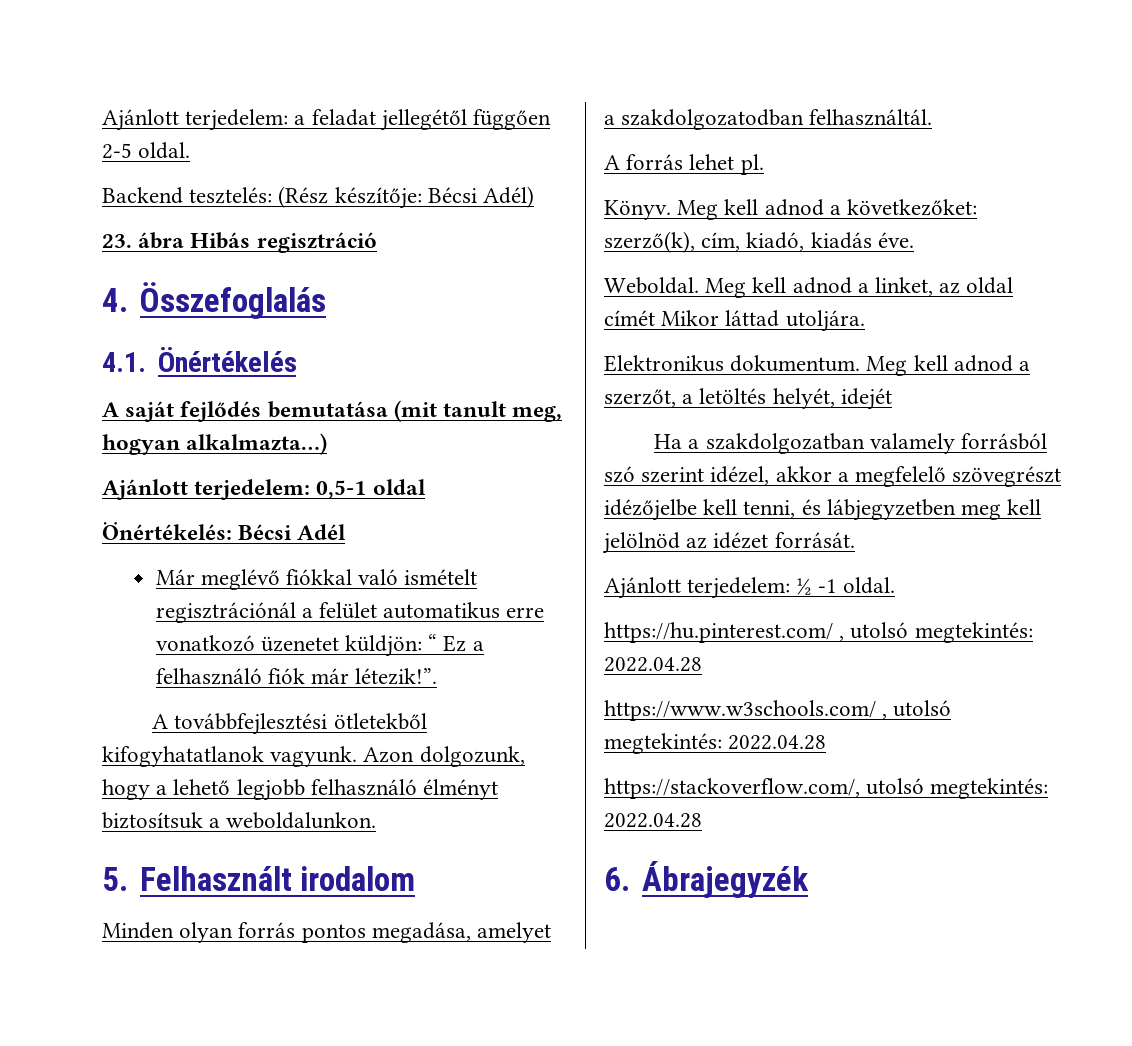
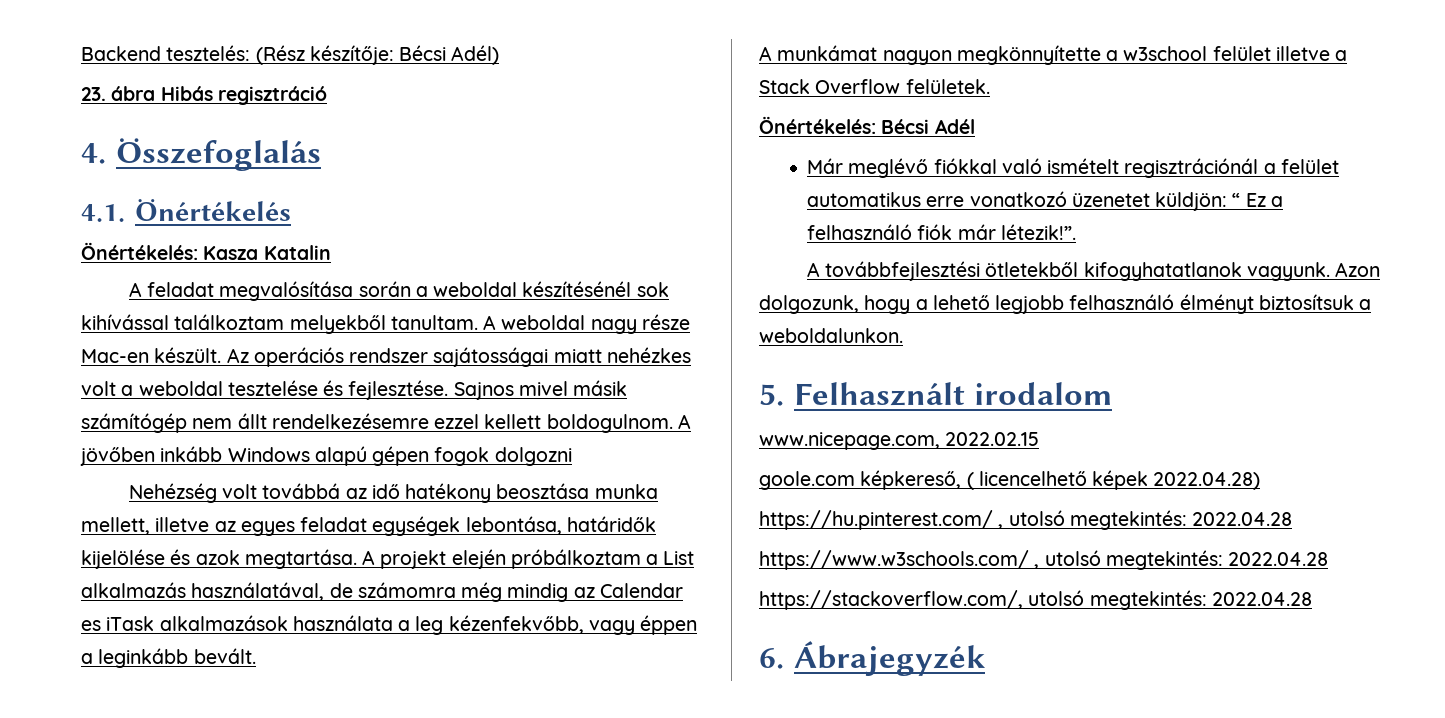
[102,109,552,131] [102,142,191,159] Ajánlott terjedelem: a feladat jellegétől függően 2-5 oldal. // -> (81, 53) none
[102,400,563,422] [102,433,328,455] [102,479,426,500] A saját fejlődés bemutatása (mit tanult meg, hogyan alkalmazta…) // Ajánlott terjedelem: 0,5-1 oldal -> [81,242,331,260] [128,281,669,301] [81,314,690,334] [81,347,691,367] [81,380,628,400] [81,413,691,433] [80,446,572,466] [128,483,658,503] [81,516,656,536] [81,549,695,569] [81,582,683,602] [81,615,698,635] [81,648,256,668] [759,45,1348,65] [759,79,990,94] Önértékelés: Kasza Katalin // A feladat megvalósítása során a weboldal készítésénél sok kihívással találkoztam melyekből tanultam. A weboldal nagy része Mac-en készült. Az operációs rendszer sajátosságai miatt nehézkes volt a weboldal tesztelése és fejlesztése. Sajnos mivel másik számítógép nem állt rendelkezésemre ezzel kellett boldogulnom. A jövőben inkább Windows alapú gépen fogok dolgozni // Nehézség volt továbbá az idő hatékony beosztása munka mellett, illetve az egyes feladat egységek lebontása, határidők kijelölése és azok megtartása. A projekt elején próbálkoztam a List alkalmazás használatával, de számomra még mindig az Calendar es iTask alkalmazások használata a leg kézenfekvőbb, vagy éppen a leginkább bevált. // A munkámat nagyon megkönnyítette a w3school felület illetve a Stack Overflow felületek.
[102,922,552,943] [604,109,933,130] [604,154,764,175] [604,199,978,220] [604,231,914,253] [604,277,1014,298] [604,310,865,332] [604,355,1031,376] [604,388,892,410] [654,433,1047,454] [604,466,1062,487] [604,499,1042,521] [602,532,855,554] [604,577,895,599] Minden olyan forrás pontos megadása, amelyet a szakdolgozatodban felhasználtál. // A forrás lehet pl. // Könyv. Meg kell adnod a következőket: szerző(k), cím, kiadó, kiadás éve. // Weboldal. Meg kell adnod a linket, az oldal címét Mikor láttad utoljára. // Elektronikus dokumentum. Meg kell adnod a szerzőt, a letöltés helyét, idejét // Ha a szakdolgozatban valamely forrásból szó szerint idézel, akkor a megfelelő szövegrészt idézőjelbe kell tenni, és lábjegyzetben meg kell jelölnöd az idézet forrását. // Ajánlott terjedelem: ½ -1 oldal. -> [759,432,1040,450] [759,470,1261,490] www.nicepage.com, 2022.02.15 // goole.com képkereső, ( licencelhető képek 2022.04.28)

